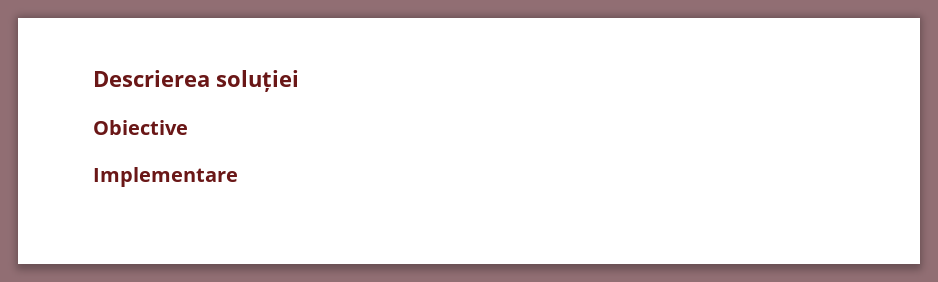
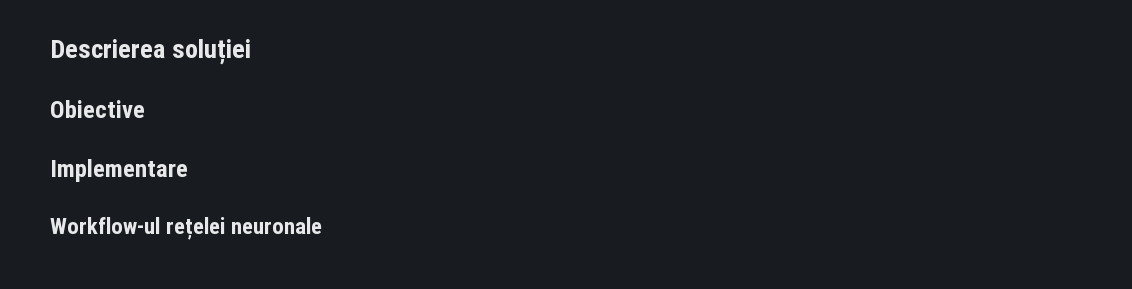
(238, 177) none -> [50,217,323,240] // Workflow-ul rețelei neuronale

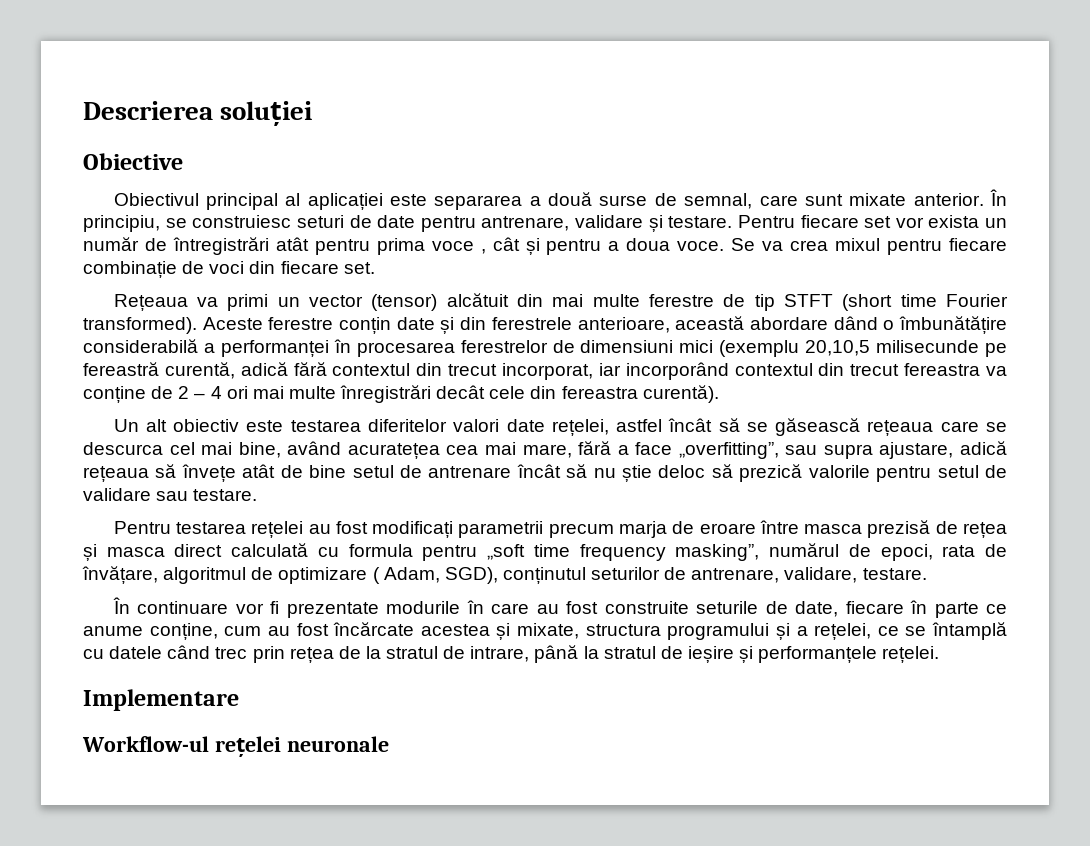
(145, 109) none -> [113,189,1007,210] [83,215,1007,232] [83,237,1007,255] [83,261,375,278] [113,293,1009,311] [83,316,1008,334] [83,339,1007,357] [83,362,1008,380] [83,385,719,403] [113,418,1008,436] [83,441,1007,459] [83,464,1008,482] [83,488,258,501] [113,520,1007,538] [83,543,1008,561] [82,566,927,584] [112,597,1008,618] [83,622,1007,640] [83,645,940,663] // Obiectivul principal al aplicației este separarea a două surse de semnal, care sunt mixate anterior. În principiu, se construiesc seturi de date pentru antrenare, validare și testare. Pentru fiecare set vor exista un număr de întregistrări atât pentru prima voce , cât și pentru a doua voce. Se va crea mixul pentru fiecare combinație de voci din fiecare set. // Rețeaua va primi un vector (tensor) alcătuit din mai multe ferestre de tip STFT (short time Fourier transformed). Aceste ferestre conțin date și din ferestrele anterioare, această abordare dând o îmbunătățire considerabilă a performanței în procesarea ferestrelor de dimensiuni mici (exemplu 20,10,5 milisecunde pe fereastră curentă, adică fără contextul din trecut incorporat, iar incorporând contextul din trecut fereastra va conține de 2 – 4 ori mai multe înregistrări decât cele din fereastra curentă). // Un alt obiectiv este testarea diferitelor valori date rețelei, astfel încât să se găsească rețeaua care se descurca cel mai bine, având acuratețea cea mai mare, fără a face „overfitting”, sau supra ajustare, adică rețeaua să învețe atât de bine setul de antrenare încât să nu știe deloc să prezică valorile pentru setul de validare sau testare. // Pentru testarea rețelei au fost modificați parametrii precum marja de eroare între masca prezisă de rețea și masca direct calculată cu formula pentru „soft time frequency masking”, numărul de epoci, rata de învățare, algoritmul de optimizare ( Adam, SGD), conținutul seturilor de antrenare, validare, testare. // În continuare vor fi prezentate modurile în care au fost construite seturile de date, fiecare în parte ce anume conține, cum au fost încărcate acestea și mixate, structura programului și a rețelei, ce se întamplă cu datele când trec prin rețea de la stratul de intrare, până la stratul de ieșire și performanțele rețelei.

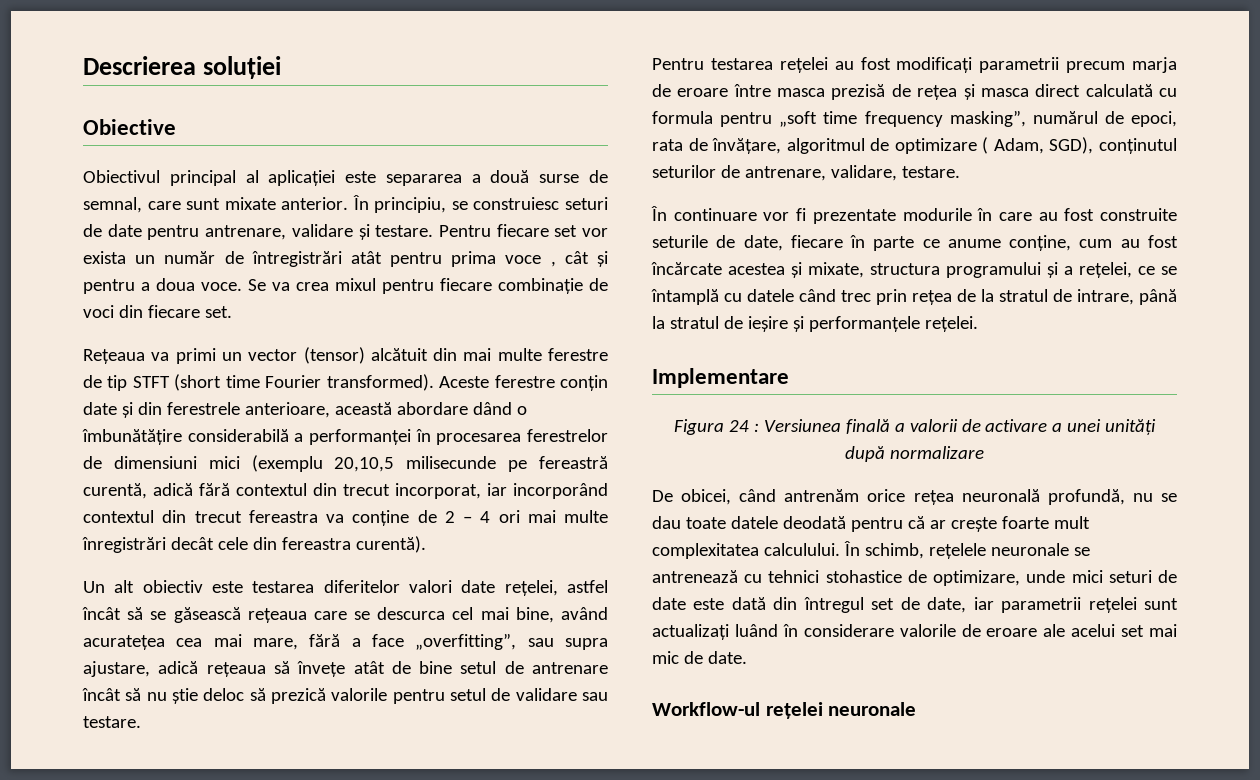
(239, 700) none -> [673,419,1157,435] [845,446,984,462] [652,489,1177,505] [652,516,1090,532] [652,541,1090,559] [652,570,1177,586] [652,597,1178,613] [652,624,1177,640] [652,651,747,664] // Figura 24 : Versiunea finală a valorii de activare a unei unități după normalizare // De obicei, când antrenăm orice rețea neuronală profundă, nu se dau toate datele deodată pentru că ar crește foarte mult complexitatea calculului. În schimb, rețelele neuronale se antrenează cu tehnici stohastice de optimizare, unde mici seturi de date este dată din întregul set de date, iar parametrii rețelei sunt actualizați luând în considerare valorile de eroare ale acelui set mai mic de date.

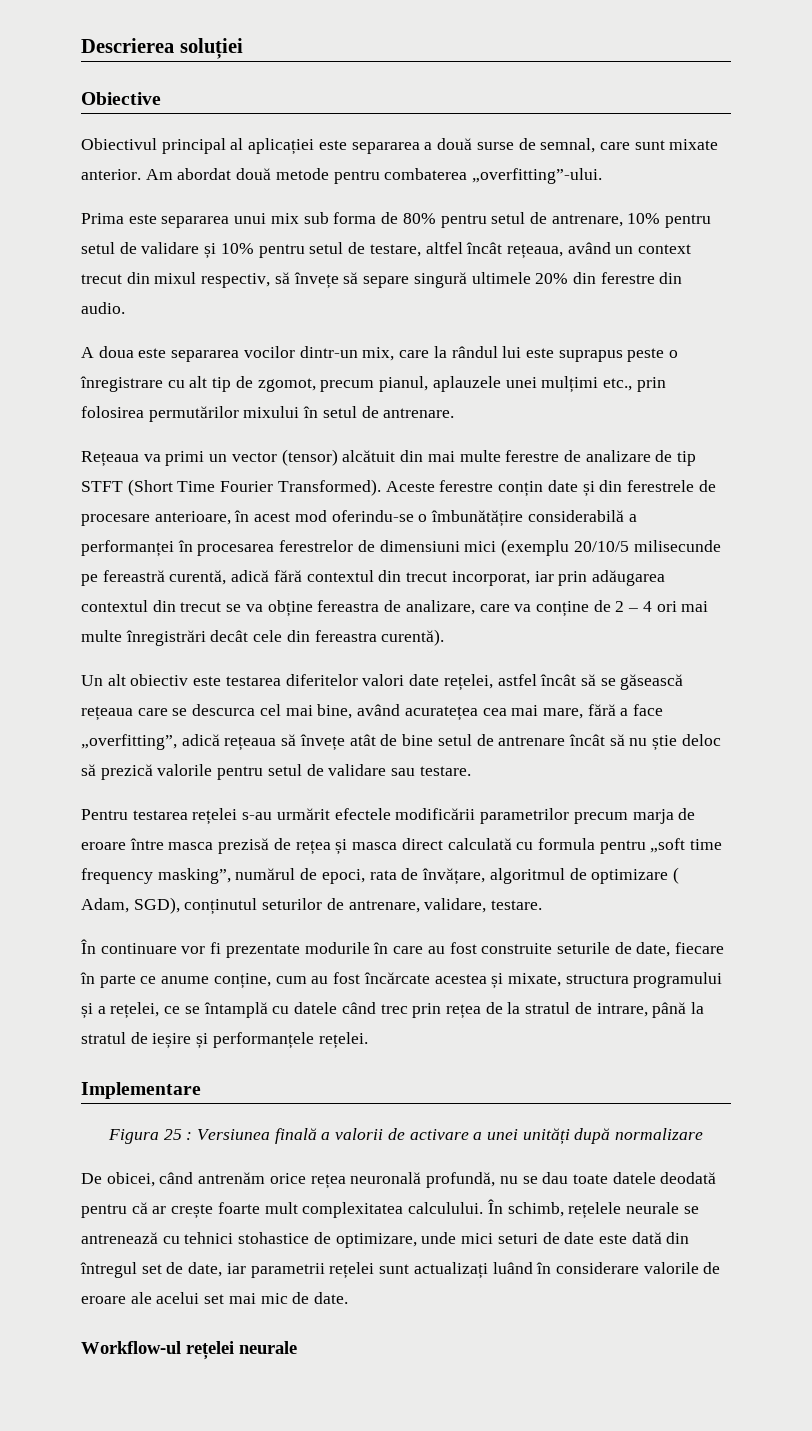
[352,195,608,213] [83,224,608,240] [83,251,608,267] [83,278,608,294] [83,305,232,318] În principiu, se construiesc seturi de date pentru antrenare, validare și testare. Pentru fiecare set vor exista un număr de întregistrări atât pentru prima voce , cât și pentru a doua voce. Se va crea mixul pentru fiecare combinație de voci din fiecare set. -> [145,168,603,184] [81,212,712,228] [81,242,692,259] [81,272,683,289] [81,302,125,314] [81,346,679,362] [80,376,666,393] [81,406,455,422] Am abordat două metode pentru combaterea „overfitting”-ului. // Prima este separarea unui mix sub forma de 80% pentru setul de antrenare, 10% pentru setul de validare și 10% pentru setul de testare, altfel încât rețeaua, având un context trecut din mixul respectiv, să învețe să separe singură ultimele 20% din ferestre din audio. // A doua este separarea vocilor dintr-un mix, care la rândul lui este suprapus peste o înregistrare cu alt tip de zgomot, precum pianul, aplauzele unei mulțimi etc., prin folosirea permutărilor mixului în setul de antrenare.
[107,374,434,391] tip STFT (short time Fourier transformed). -> [585,450,697,466] [81,479,381,496] analizare de tip STFT (Short Time Fourier Transformed).
[244,402,512,418] anterioare, această abordare dând -> [698,480,716,492] [81,510,414,526] de procesare anterioare, în acest mod oferindu-se
[334,457,395,472] 20,10,5 -> [573,541,629,552] 20/10/5
[513,483,608,499] [83,510,318,523] incorporând contextul din trecut fereastra -> [558,570,665,586] [81,600,510,617] prin adăugarea contextul din trecut se va obține fereastra de analizare, care
[527,638,608,650] [83,661,150,677] sau supra ajustare, -> (177, 742) none
[834,57,1060,73] au fost modificați parametrii -> [242,808,570,824] s-au urmărit efectele modificării parametrilor
[728,420,749,432] 24 -> [163,1129,182,1140] 25
[990,543,1069,556] neuronale -> [625,1202,679,1214] neurale
[828,702,917,716] neuronale -> [239,1341,297,1354] neurale

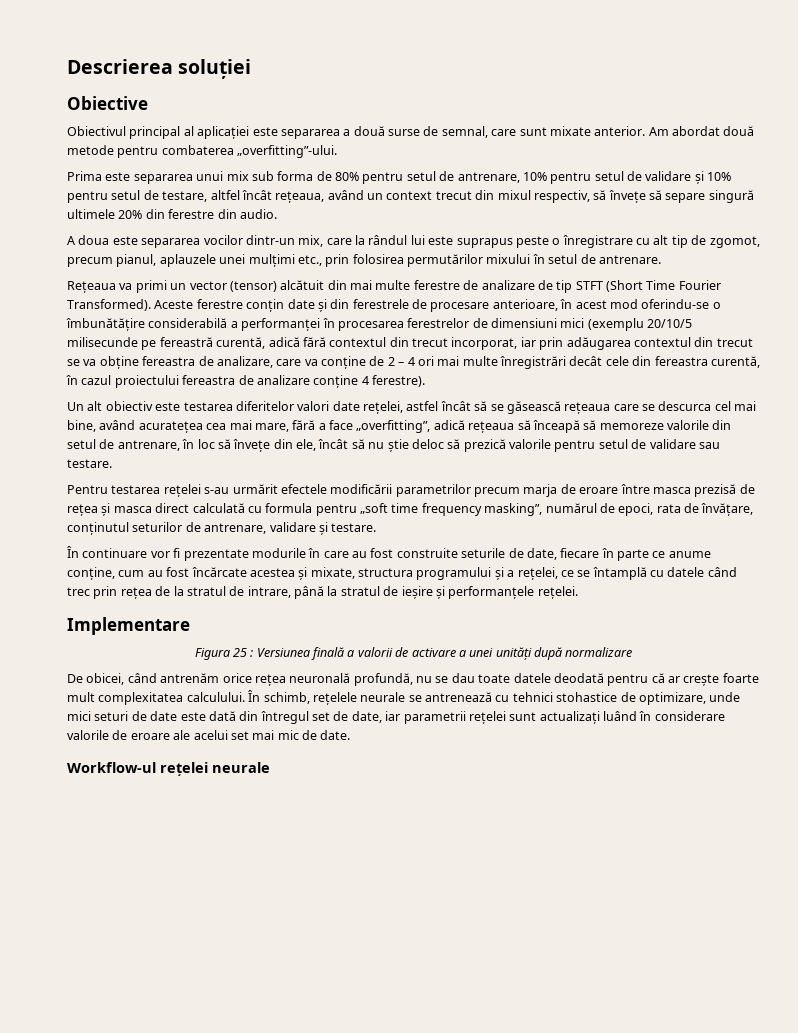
[381,629,445,646] curentă). -> [710,356,760,368] [66,375,425,388] curentă, în cazul proiectului fereastra de analizare conține 4 ferestre).
[299,734,566,751] învețe atât de bine setul de antrenare -> [532,420,732,433] [67,439,316,452] înceapă să memoreze valorile din setul de antrenare, în loc să învețe din ele,
[489,867,679,884] [81,897,180,914] algoritmul de optimizare ( Adam, SGD), -> (754, 509) none
[424,898,487,913] validare, -> [269,522,328,535] validare și

